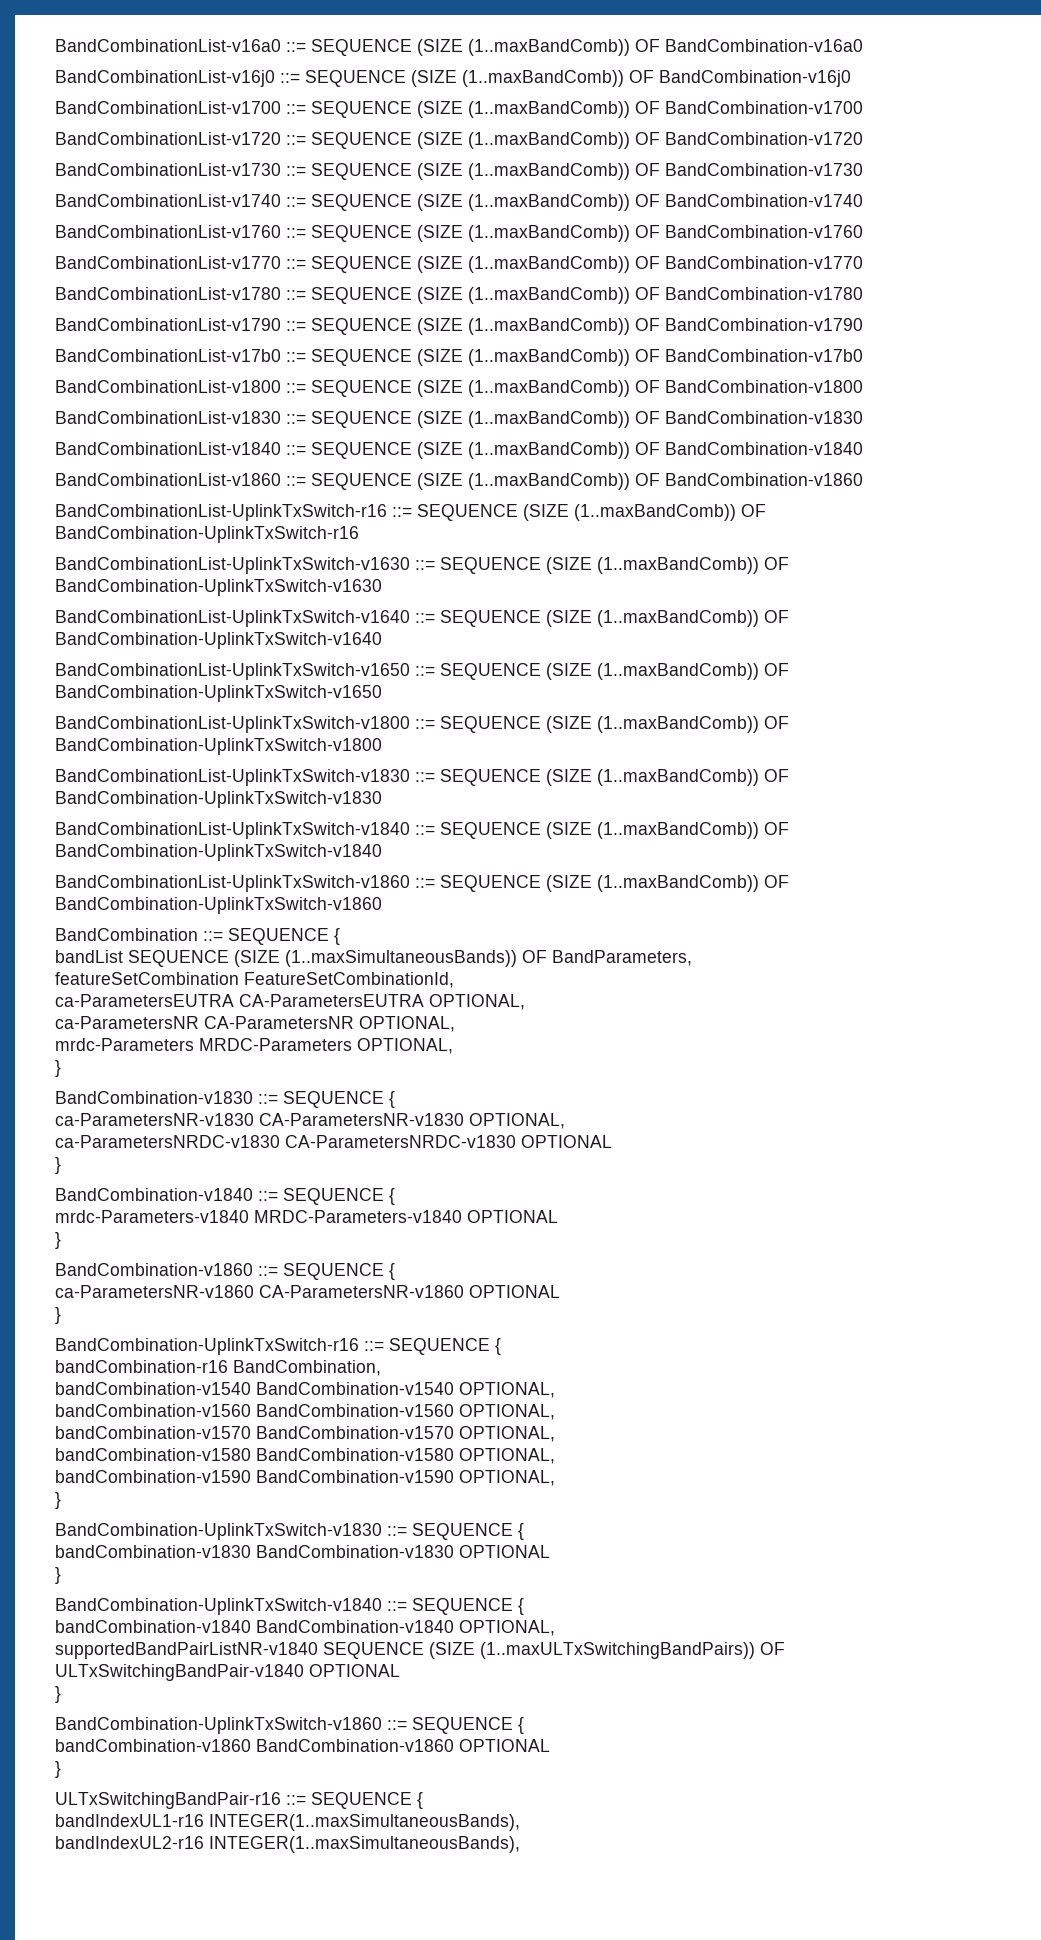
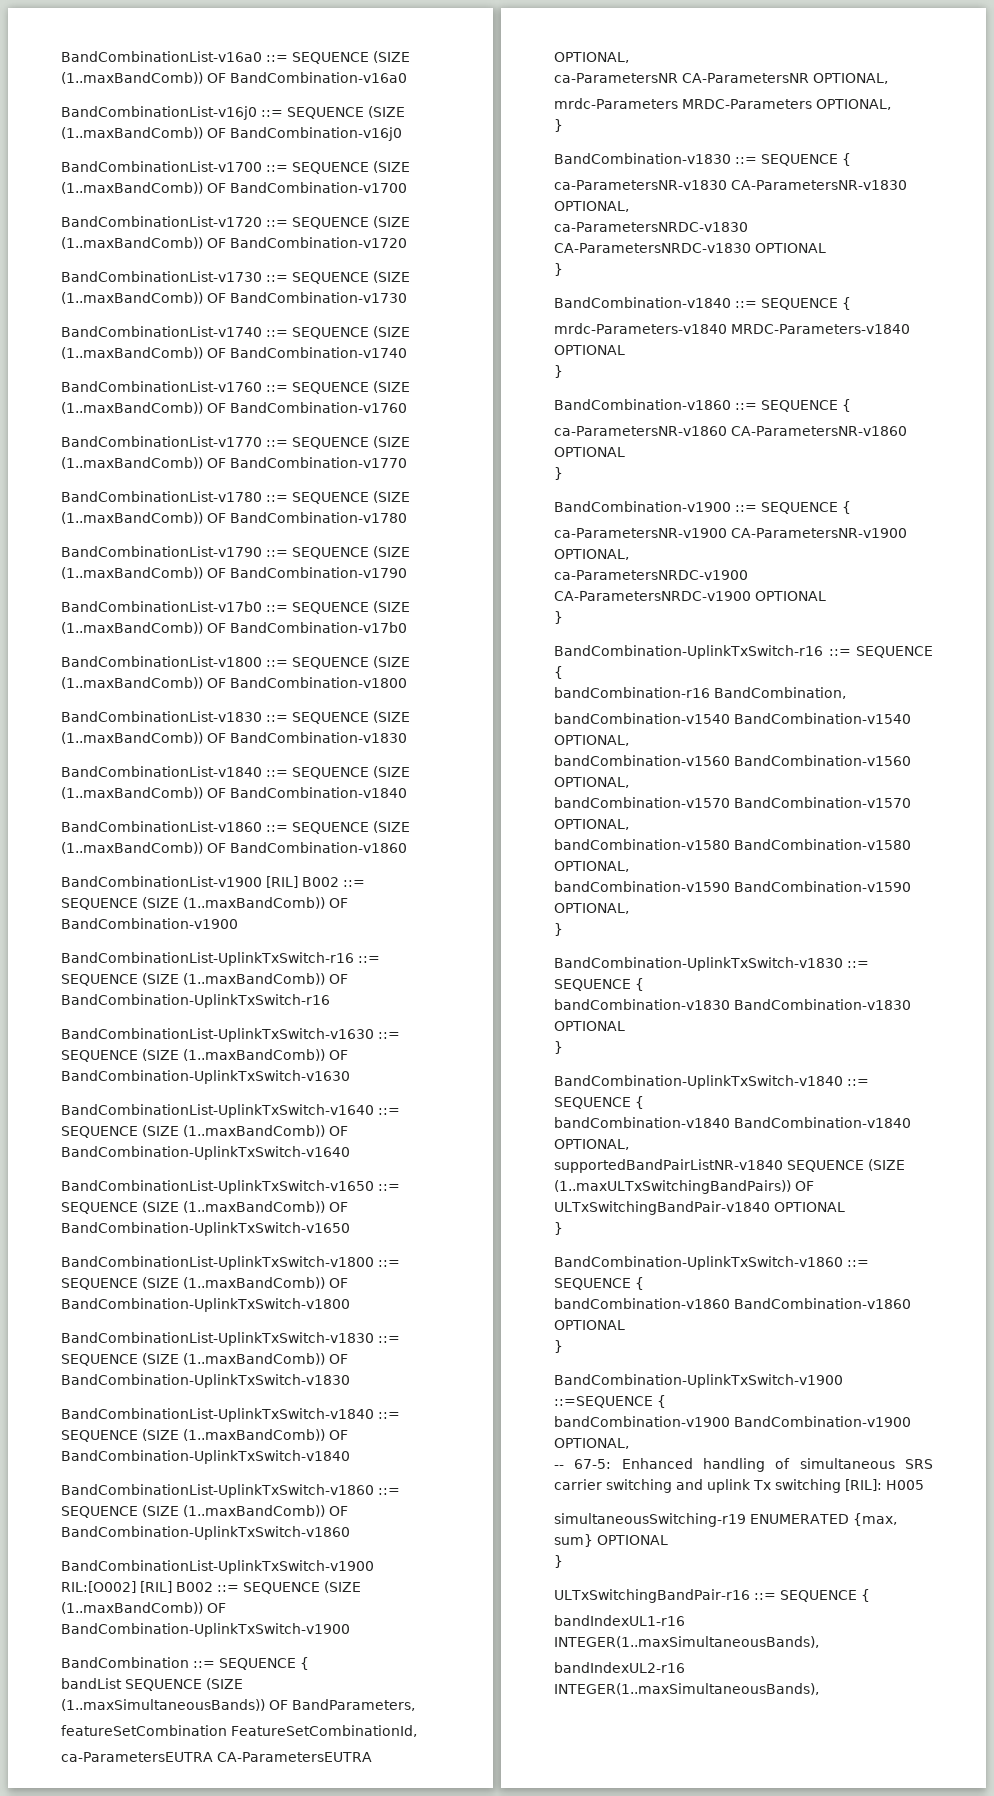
(863, 479) none -> [61,876,365,888] [61,897,348,910] [61,918,238,929] // BandCombinationList-v1900 [RIL] B002 ::= SEQUENCE (SIZE (1..maxBandComb)) OF BandCombination-v1900
(382, 905) none -> [61,1560,374,1574] [61,1581,361,1594] [61,1602,226,1614] [61,1623,350,1637] // BandCombinationList-UplinkTxSwitch-v1900 RIL:[O002] [RIL] B002 ::= SEQUENCE (SIZE (1..maxBandComb)) OF BandCombination-UplinkTxSwitch-v1900
(61, 1315) none -> [554,501,851,514] [554,528,907,538] [554,549,629,560] [554,570,748,580] [554,591,826,601] [554,611,563,624] // BandCombination-v1900 ::= SEQUENCE { // ca-ParametersNR-v1900 CA-ParametersNR-v1900 OPTIONAL, // ca-ParametersNRDC-v1900 CA-ParametersNRDC-v1900 OPTIONAL // }
(61, 1769) none -> [554,1374,843,1388] [554,1395,666,1408] [554,1416,911,1427] [554,1438,629,1449] [554,1458,933,1472] [554,1479,924,1493] [554,1513,897,1527] [554,1534,668,1547] [554,1555,563,1568] // BandCombination-UplinkTxSwitch-v1900 ::=SEQUENCE { // bandCombination-v1900 BandCombination-v1900 OPTIONAL, // -- 67-5: Enhanced handling of simultaneous SRS carrier switching and uplink Tx switching [RIL]: H005 // simultaneousSwitching-r19 ENUMERATED {max, sum} OPTIONAL // }

